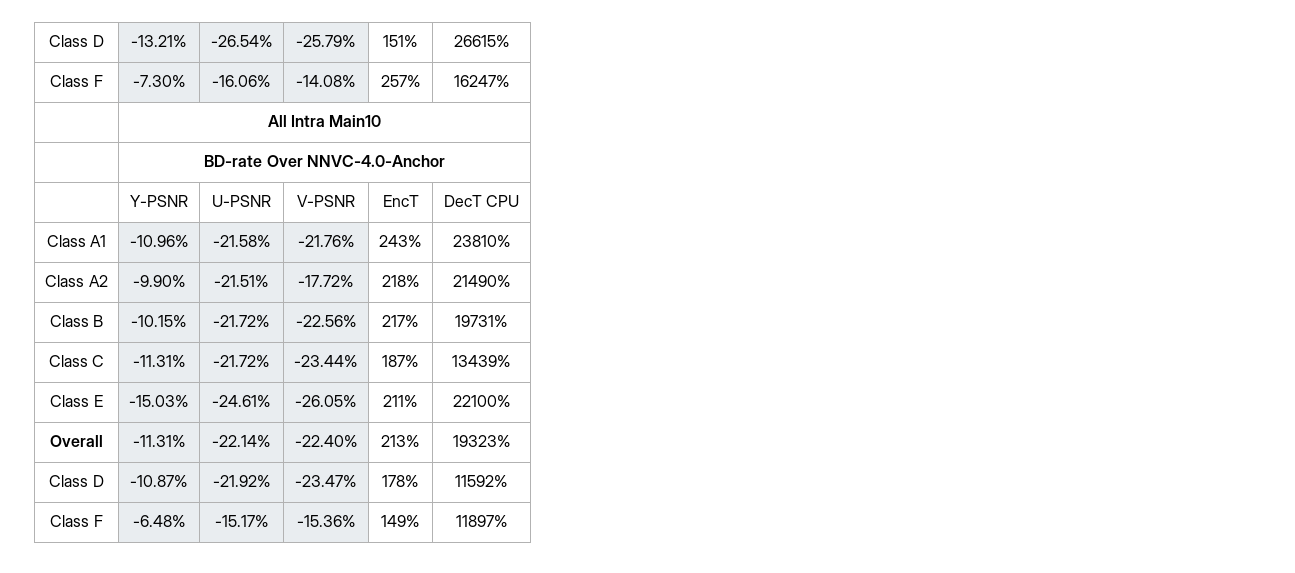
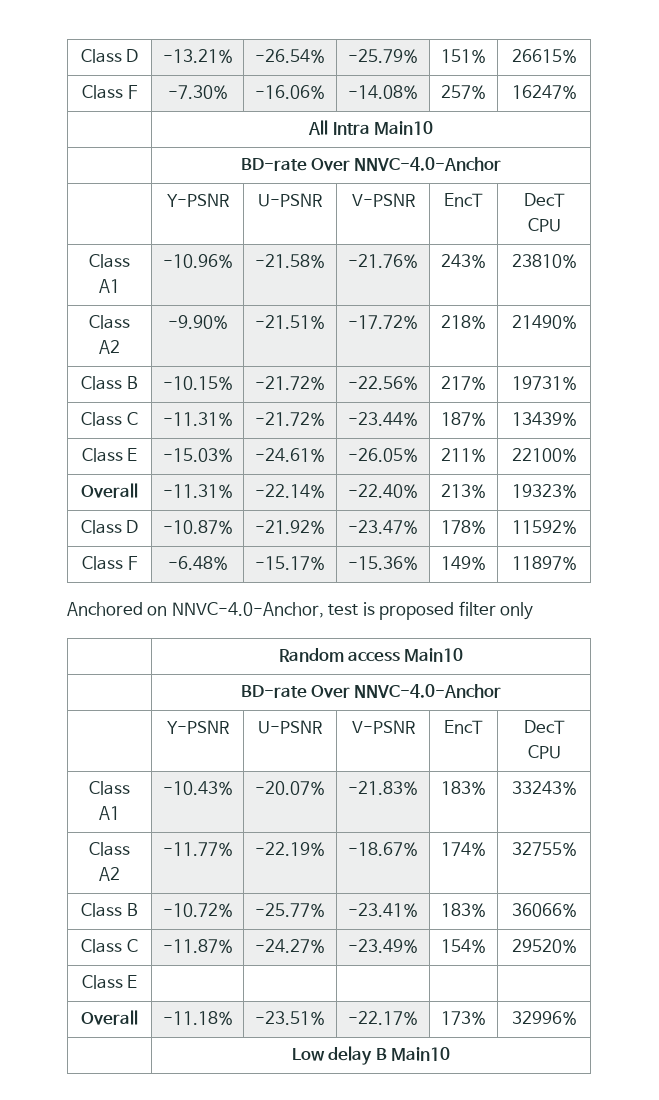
(508, 521) none -> [67,601,534,620] [278,648,464,662] [240,684,502,698] [166,720,230,734] [258,720,323,734] [351,720,416,734] [444,720,483,734] [523,720,565,734] [527,745,561,759] [89,781,130,795] [99,806,120,820] [162,781,233,795] [255,781,325,795] [348,781,418,795] [441,781,486,795] [511,781,577,795] [89,842,130,856] [99,867,120,881] [162,842,233,856] [255,842,325,856] [348,842,418,856] [441,842,486,856] [511,842,577,856] [81,903,138,917] [162,903,233,917] [255,903,325,917] [348,903,418,917] [441,903,486,917] [511,903,577,917] [81,939,138,953] [162,939,233,953] [255,939,325,953] [348,939,418,953] [441,939,486,953] [511,939,577,953] [81,975,138,989] [81,1010,138,1025] [162,1011,233,1025] [255,1011,325,1025] [348,1011,418,1025] [441,1011,486,1025] [511,1011,577,1025] [291,1046,451,1065] // Anchored on NNVC-4.0-Anchor, test is proposed filter only // | Random access Main10 // | BD-rate Over NNVC-4.0-Anchor // | Y-PSNR | U-PSNR | V-PSNR | EncT | DecT CPU // Class A1 | -10.43% | -20.07% | -21.83% | 183% | 33243% // Class A2 | -11.77% | -22.19% | -18.67% | 174% | 32755% // Class B | -10.72% | -25.77% | -23.41% | 183% | 36066% // Class C | -11.87% | -24.27% | -23.49% | 154% | 29520% // Class E | | | | | // Overall | -11.18% | -23.51% | -22.17% | 173% | 32996% // | Low delay B Main10

